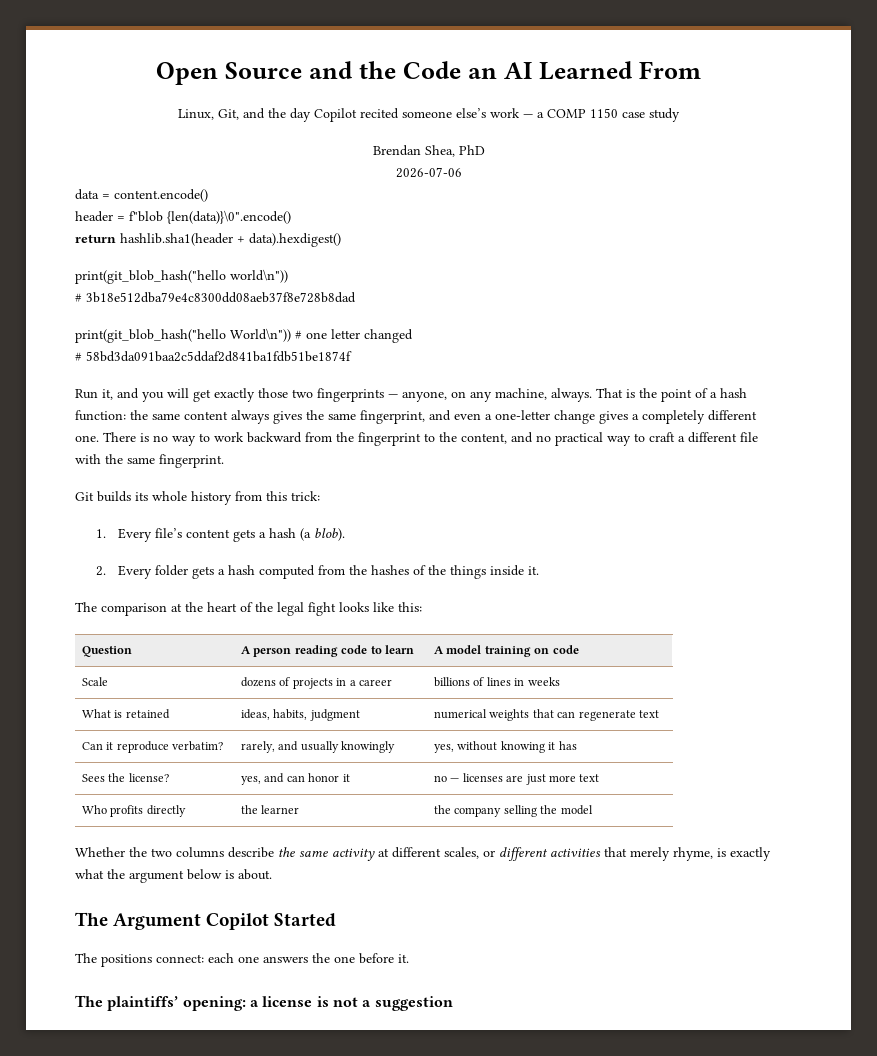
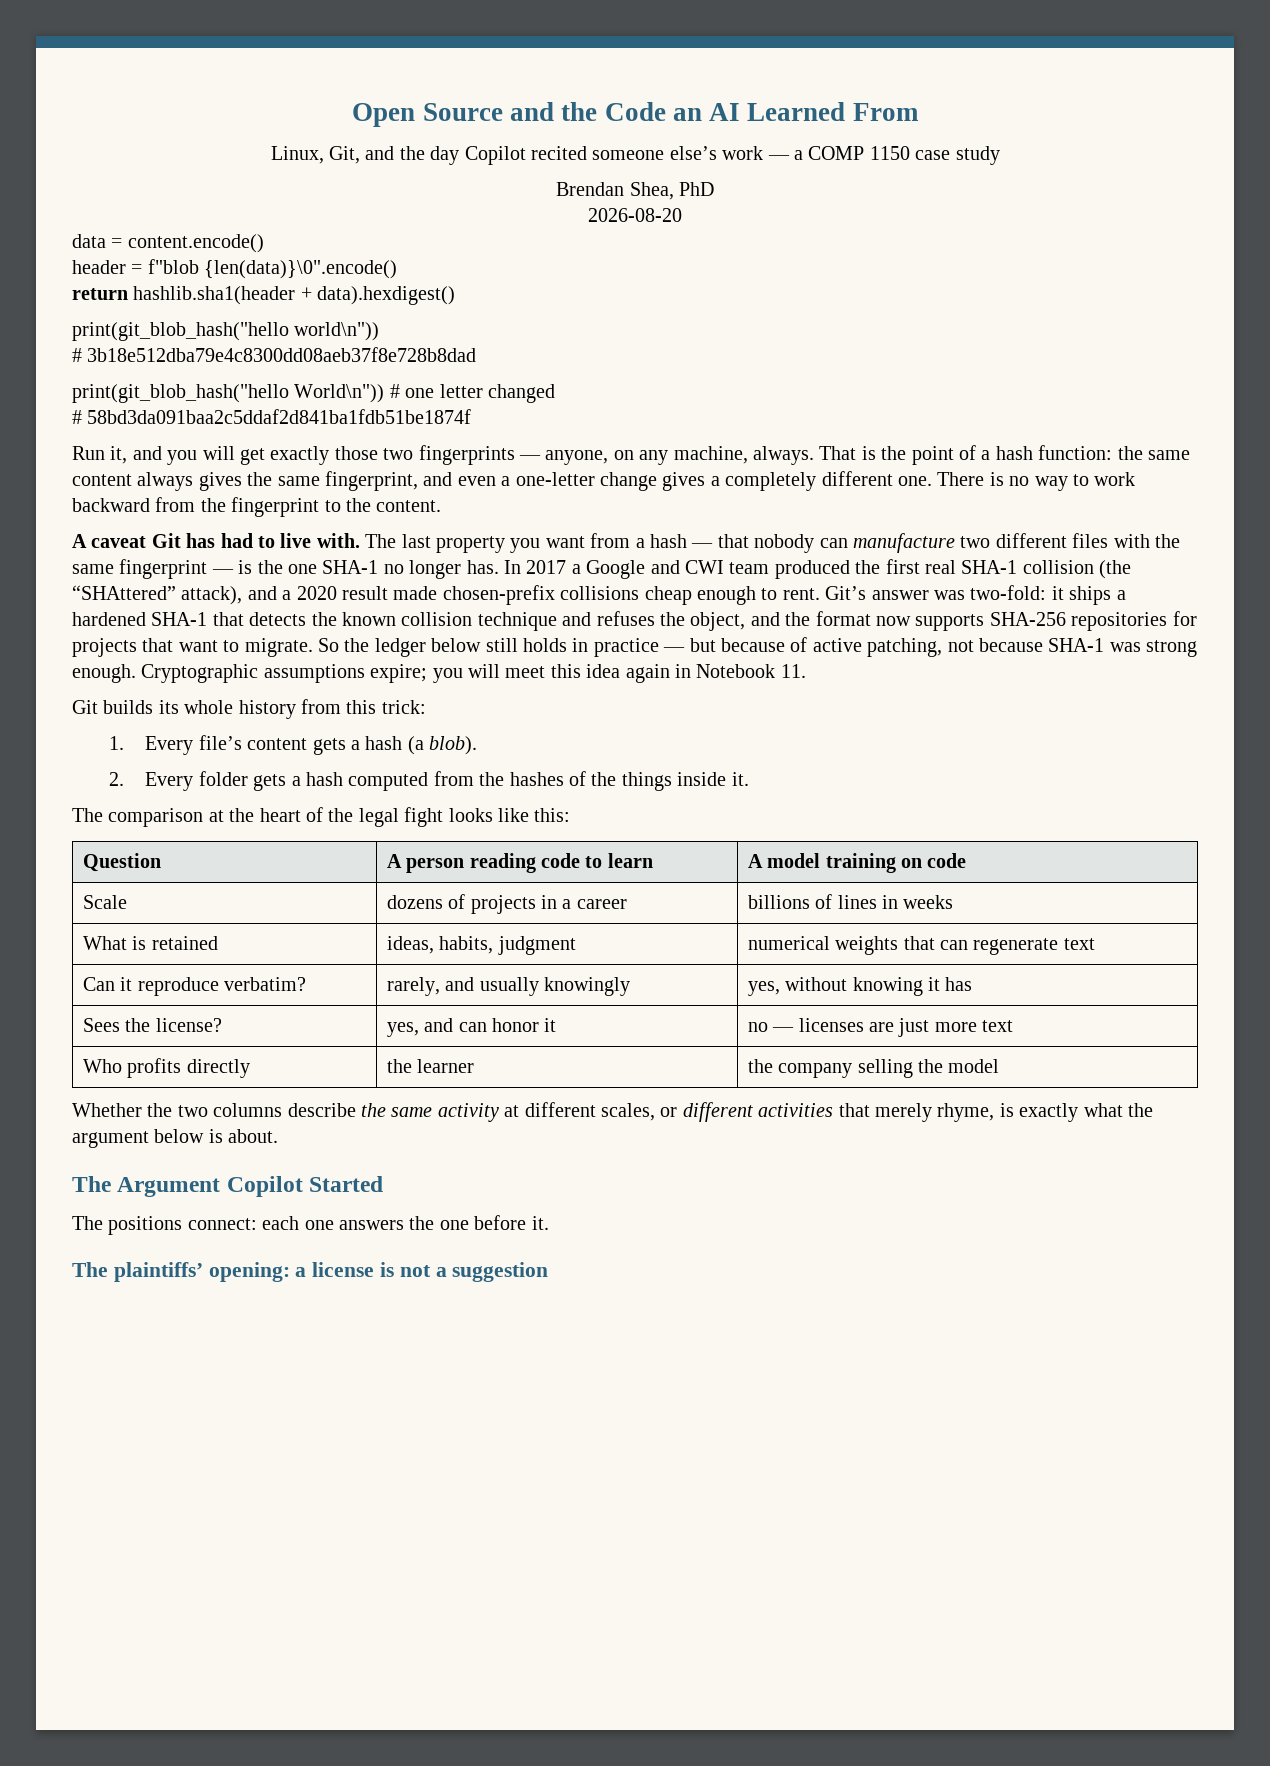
[395,167,462,178] 2026-07-06 -> [588,208,682,222] 2026-08-20
[461,432,758,446] [75,454,224,468] content, and no practical way to craft a different file with the same fingerprint. -> [376,500,442,512] [72,533,1180,553] [72,559,1132,579] [72,585,1126,605] [72,611,1197,631] [72,637,1198,657] [72,664,806,683] content. // A caveat Git has had to live with. The last property you want from a hash — that nobody can manufacture two different files with the same fingerprint — is the one SHA-1 no longer has. In 2017 a Google and CWI team produced the first real SHA-1 collision (the “SHAttered” attack), and a 2020 result made chosen-prefix collisions cheap enough to rent. Git’s answer was two-fold: it ships a hardened SHA-1 that detects the known collision technique and refuses the object, and the format now supports SHA-256 repositories for projects that want to migrate. So the ledger below still holds in practice — but because of active patching, not because SHA-1 was strong enough. Cryptographic assumptions expire; you will meet this idea again in Notebook 11.

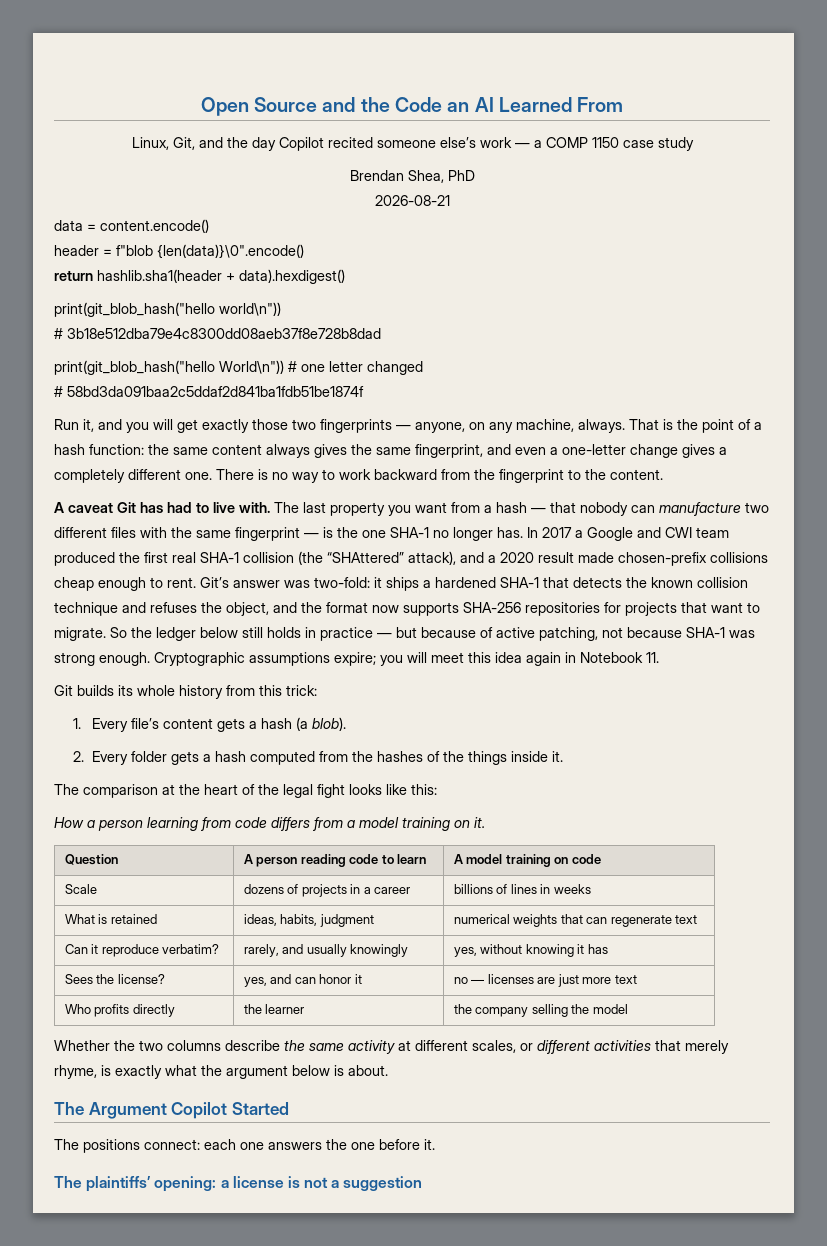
[588,208,682,222] 2026-08-20 -> [374,195,450,206] 2026-08-21
(571, 815) none -> [54,817,485,831] // How a person learning from code differs from a model training on it.

